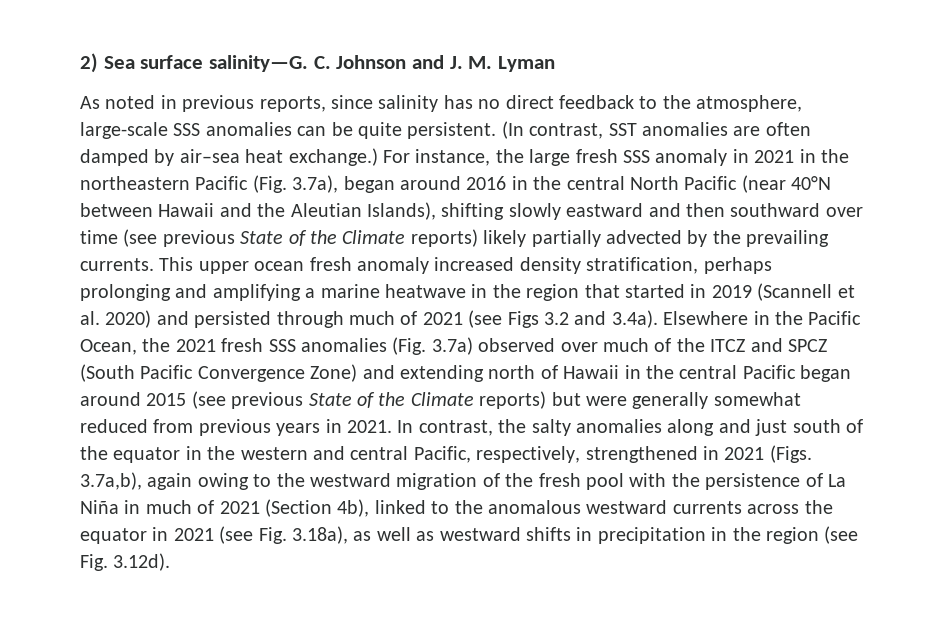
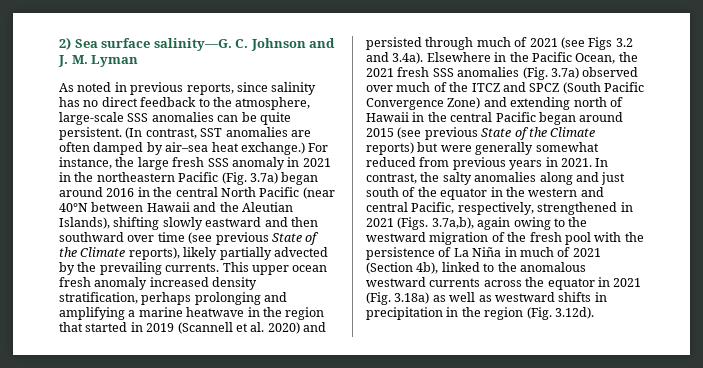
[292,175,339,193] 3.7a), -> [249,172,278,184] 3.7a)
[410,229,478,247] reports) -> [128,247,180,260] reports),
[219,526,348,544] (see Fig. 3.18a), -> [366,292,430,305] (Fig. 3.18a)
[824,526,859,544] [80,554,108,571] (see Fig. -> [526,307,552,320] (Fig.

